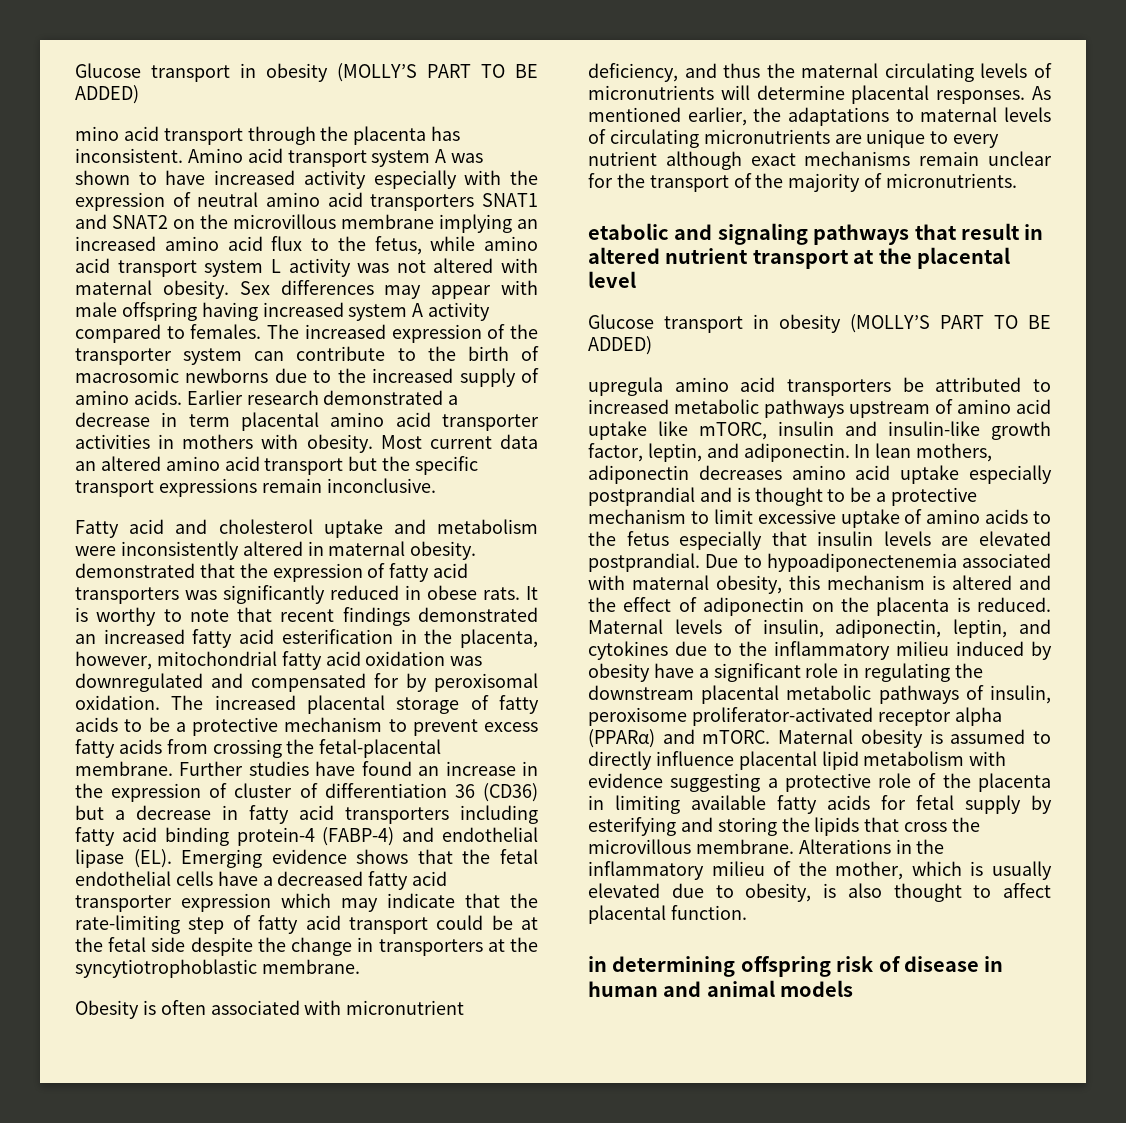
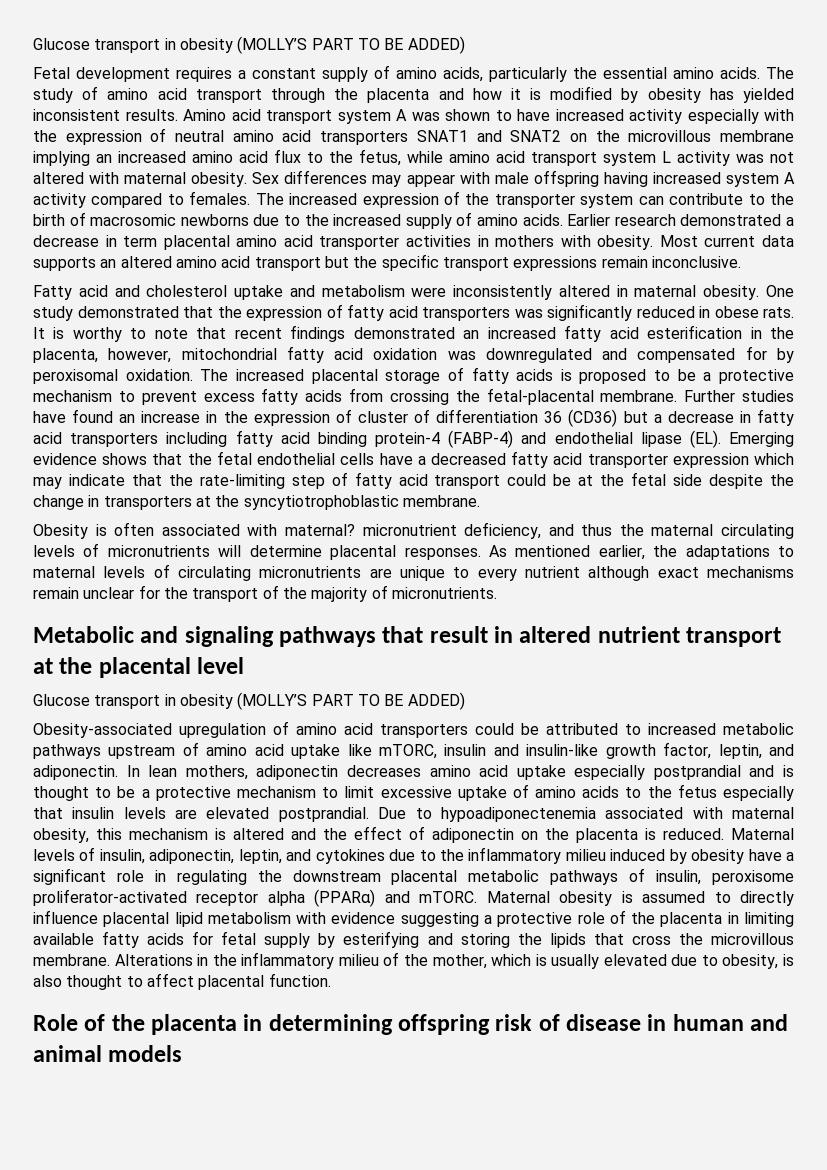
[75,63,538,82] [75,85,139,104] [75,126,119,141] Glucose transport in obesity (MOLLY’S PART TO BE ADDED) // mino -> [33,36,465,54] [33,65,794,82] [33,86,149,103] Glucose transport in obesity (MOLLY’S PART TO BE ADDED) // Fetal development requires a constant supply of amino acids, particularly the essential amino acids. The study of amino
[431,126,461,141] [75,148,183,163] has inconsistent. -> [438,86,794,103] [33,109,178,121] and how it is modified by obesity has yielded inconsistent results.
(538, 441) none -> [33,257,96,271] supports
(477, 550) none -> [765,285,794,297] [33,306,73,321] One study
(118, 724) none -> [560,369,647,384] is proposed
(342, 1007) none -> [284,524,355,536] maternal?
[588,223,669,240] etabolic -> [33,626,134,643] Metabolic
[588,377,891,396] upregula amino acid transporters -> [33,721,514,738] Obesity-associated upregulation of amino acid transporters could
(747, 912) none -> [33,1014,238,1035] Role of the placenta

